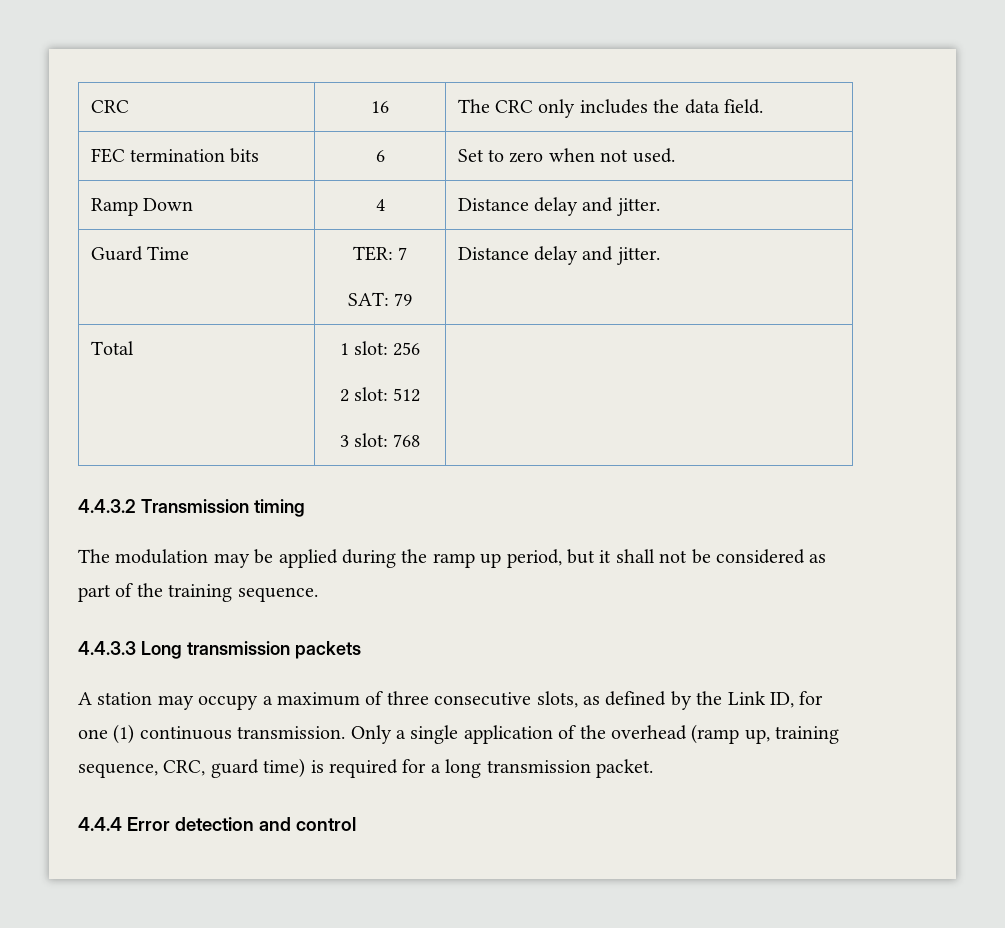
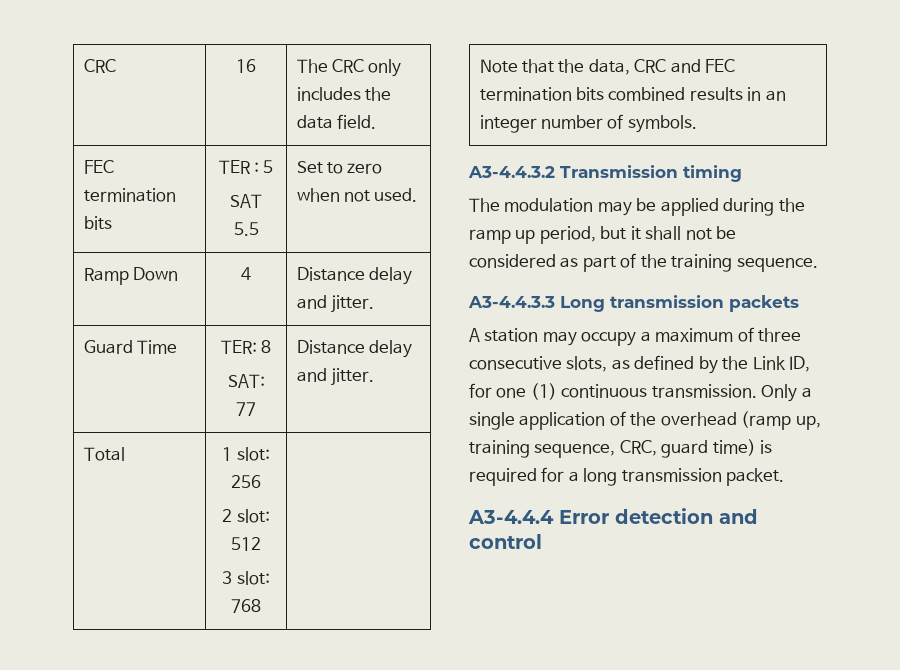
[375,150,385,162] 6 -> [218,160,274,174] [230,194,263,208] [233,222,259,236] TER : 5 // SAT 5.5
[398,247,408,260] 7 -> [261,340,272,353] 8
[394,293,413,306] 79 -> [236,402,256,416] 77
[78,499,136,513] // 4.4.3.2 -> [479,59,736,75] [479,87,786,101] [479,114,697,133] [468,166,555,178] // Note that the data, CRC and FEC termination bits combined results in an integer number of symbols. // A3-4.4.3.2
[78,641,136,655] 4.4.3.3 -> [468,296,555,308] A3-4.4.3.3
[78,817,122,831] 4.4.4 -> [468,510,554,524] A3-4.4.4

